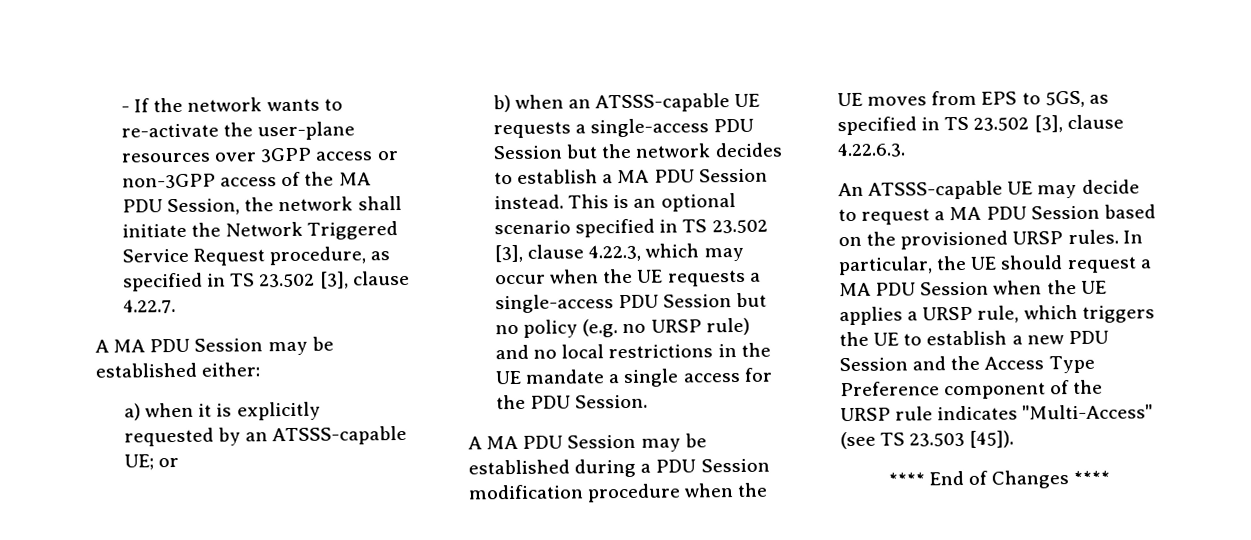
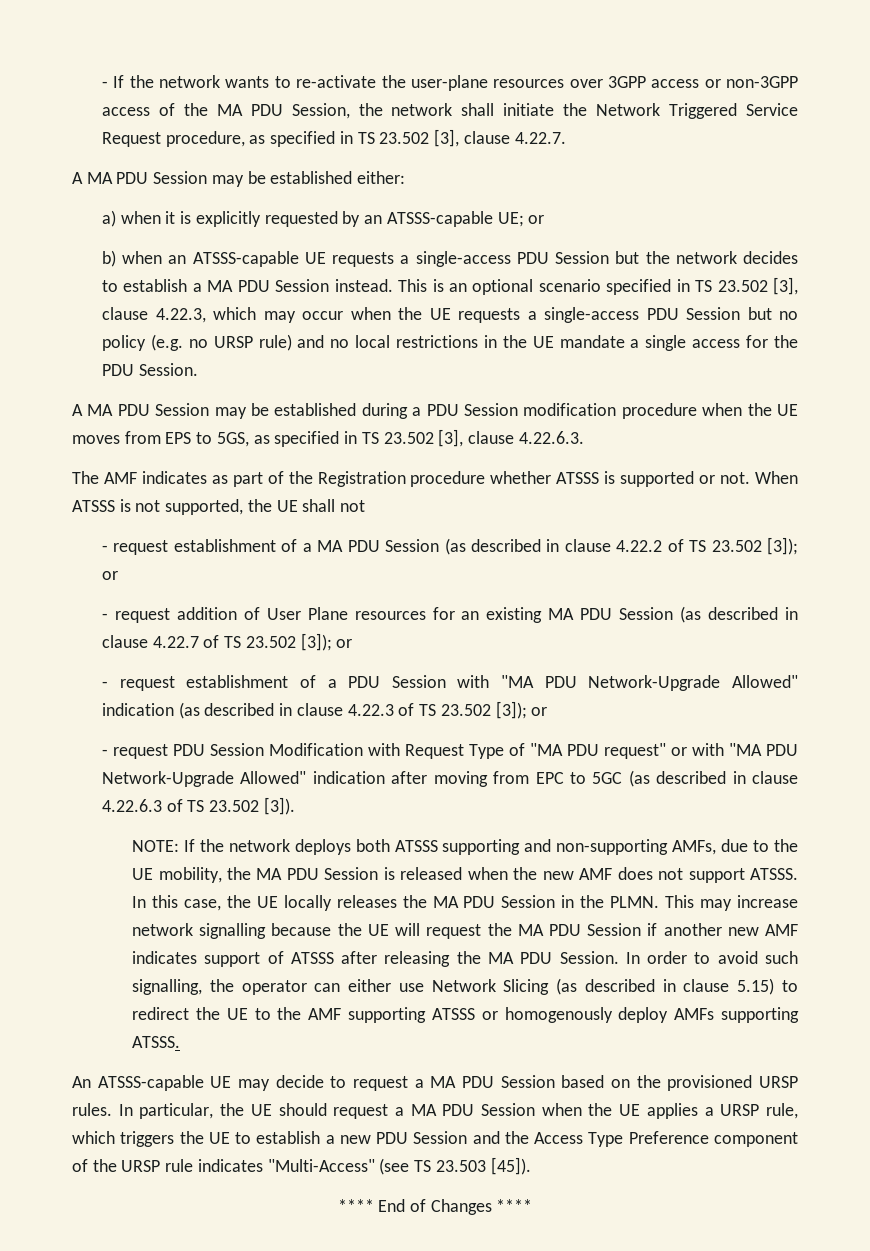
(906, 150) none -> [72,471,798,487] [72,499,366,515] [102,537,798,555] [102,571,119,580] [102,606,798,623] [102,633,353,651] [102,675,798,691] [102,701,548,719] [102,743,798,759] [102,770,798,787] [102,797,295,815] [132,839,798,855] [132,867,798,883] [132,895,798,911] [132,923,798,939] [132,951,798,967] [132,978,799,995] [132,1007,799,1023] [132,1036,181,1048] // The AMF indicates as part of the Registration procedure whether ATSSS is supported or not. When ATSSS is not supported, the UE shall not // - request establishment of a MA PDU Session (as described in clause 4.22.2 of TS 23.502 [3]); or // - request addition of User Plane resources for an existing MA PDU Session (as described in clause 4.22.7 of TS 23.502 [3]); or // - request establishment of a PDU Session with "MA PDU Network-Upgrade Allowed" indication (as described in clause 4.22.3 of TS 23.502 [3]); or // - request PDU Session Modification with Request Type of "MA PDU request" or with "MA PDU Network-Upgrade Allowed" indication after moving from EPC to 5GC (as described in clause 4.22.6.3 of TS 23.502 [3]). // NOTE: If the network deploys both ATSSS supporting and non-supporting AMFs, due to the UE mobility, the MA PDU Session is released when the new AMF does not support ATSSS. In this case, the UE locally releases the MA PDU Session in the PLMN. This may increase network signalling because the UE will request the MA PDU Session if another new AMF indicates support of ATSSS after releasing the MA PDU Session. In order to avoid such signalling, the operator can either use Network Slicing (as described in clause 5.15) to redirect the UE to the AMF supporting ATSSS or homogenously deploy AMFs supporting ATSSS.

